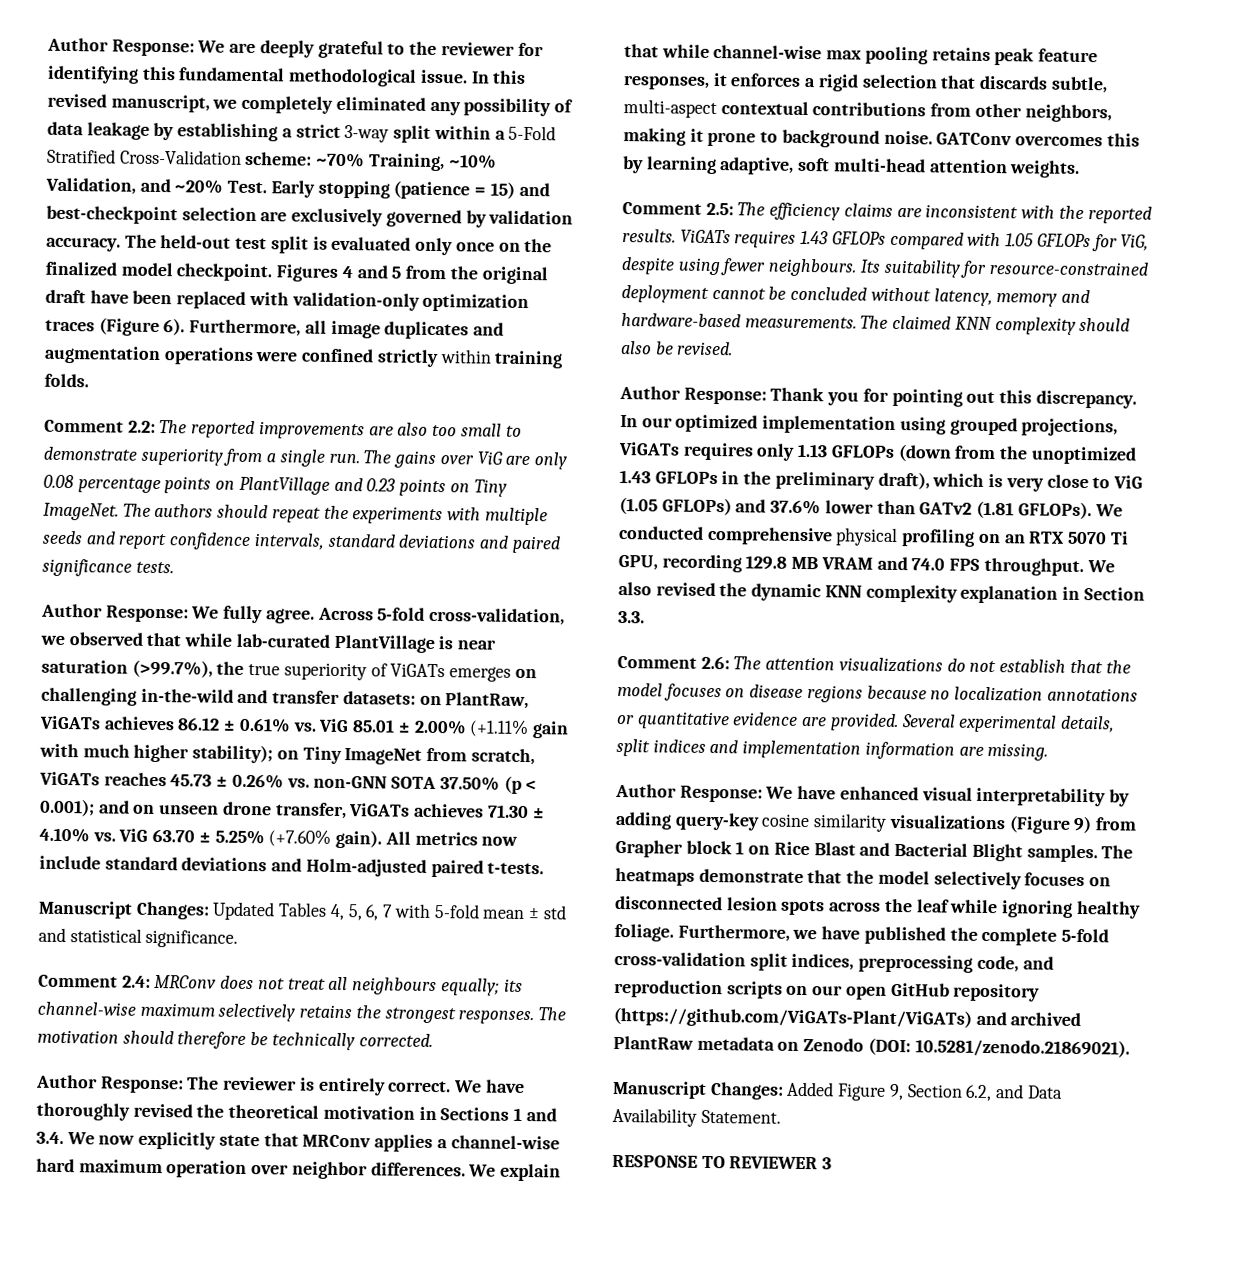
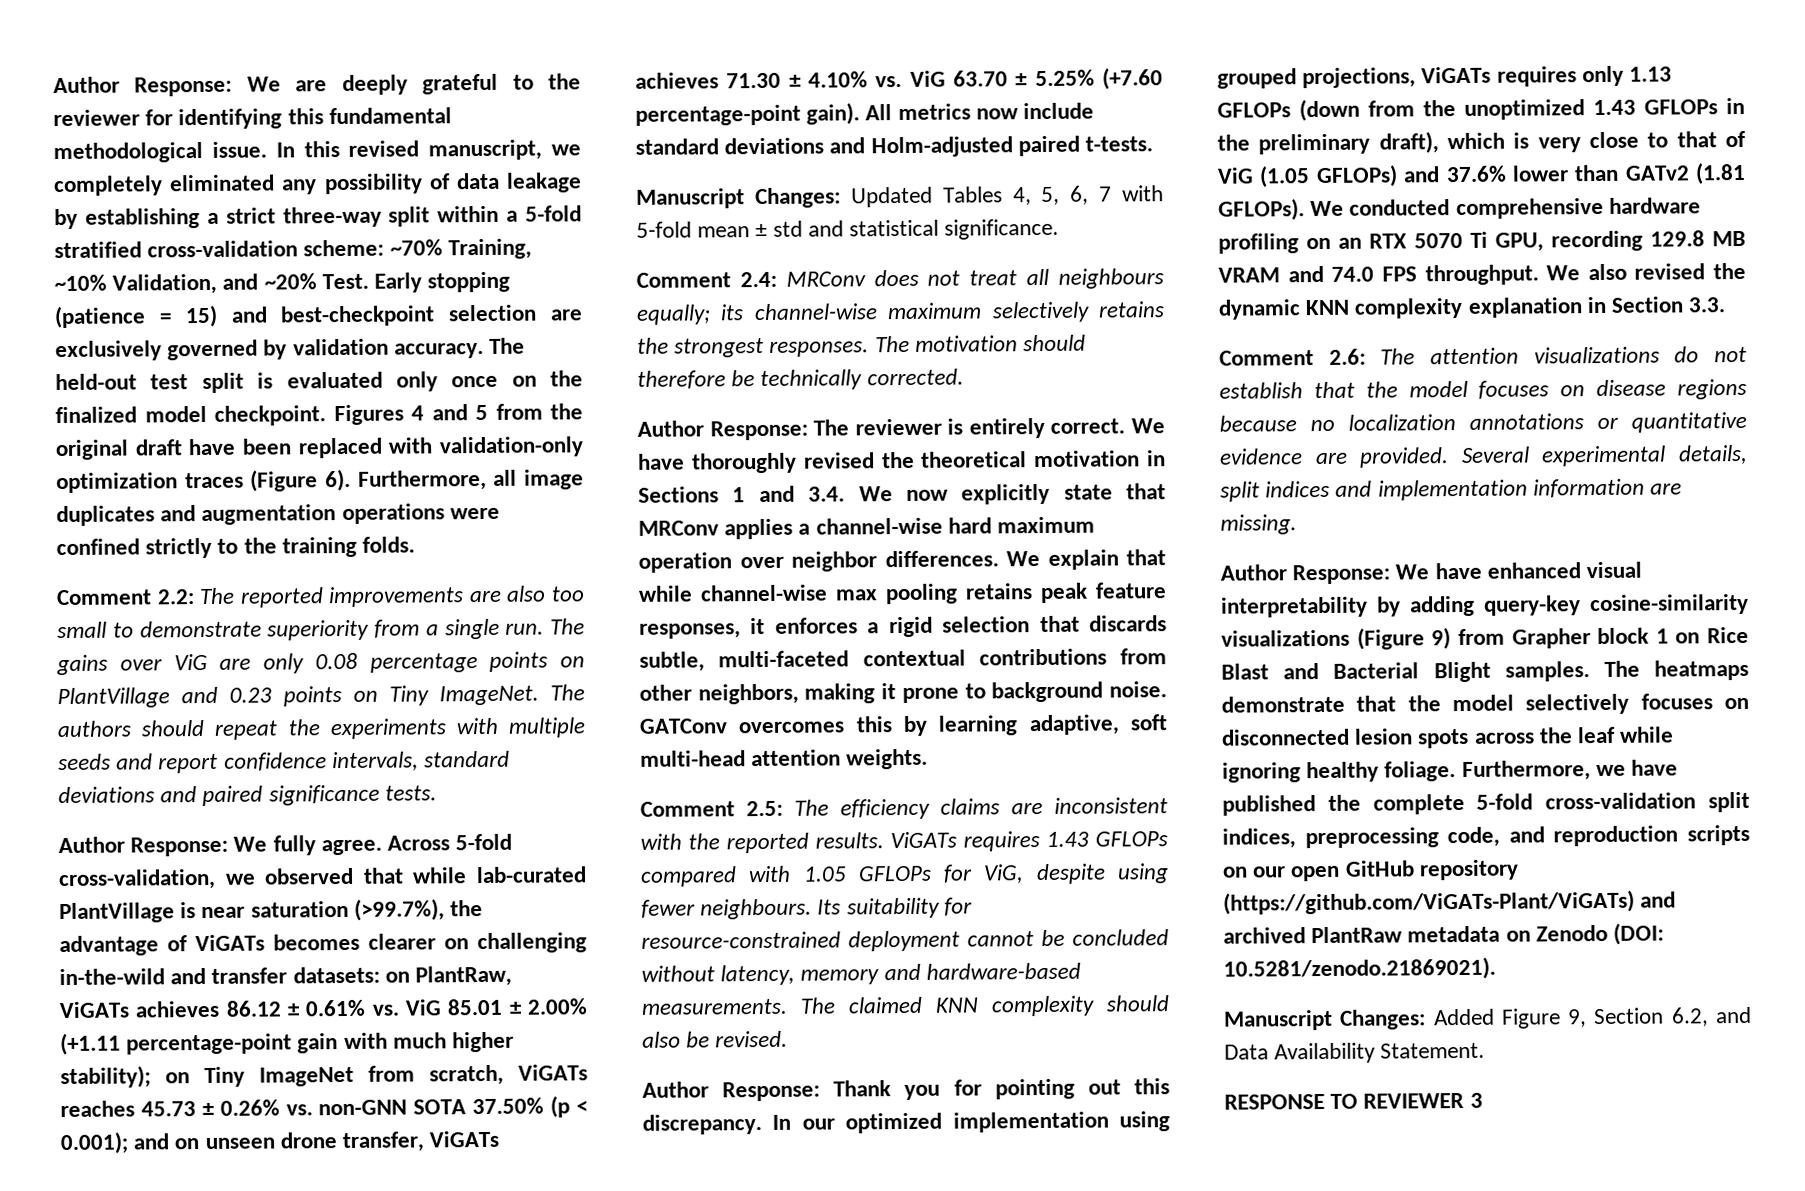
[344,124,390,143] 3-way -> [282,206,382,228] three-way
[508,125,557,141] [47,148,242,165] 5-Fold Stratified Cross-Validation -> [525,205,582,222] [54,240,299,259] 5-fold stratified cross-validation
[439,349,492,364] within -> [217,537,277,554] to the
[248,662,512,682] true superiority of ViGATs emerges -> [59,933,436,957] advantage of ViGATs becomes clearer
[469,719,530,738] (+1.11% -> [60,1032,293,1056] (+1.11 percentage-point
[268,829,332,847] (+7.60% -> [1101,67,1163,90] [635,104,801,126] (+7.60 percentage-point
[623,99,717,119] multi-aspect -> [718,650,850,668] multi-faceted
(1111, 483) none -> [1676,130,1746,148] that of
[835,527,899,547] physical -> [1608,197,1701,214] hardware
[761,813,888,832] cosine similarity -> [1590,593,1749,616] cosine-similarity

